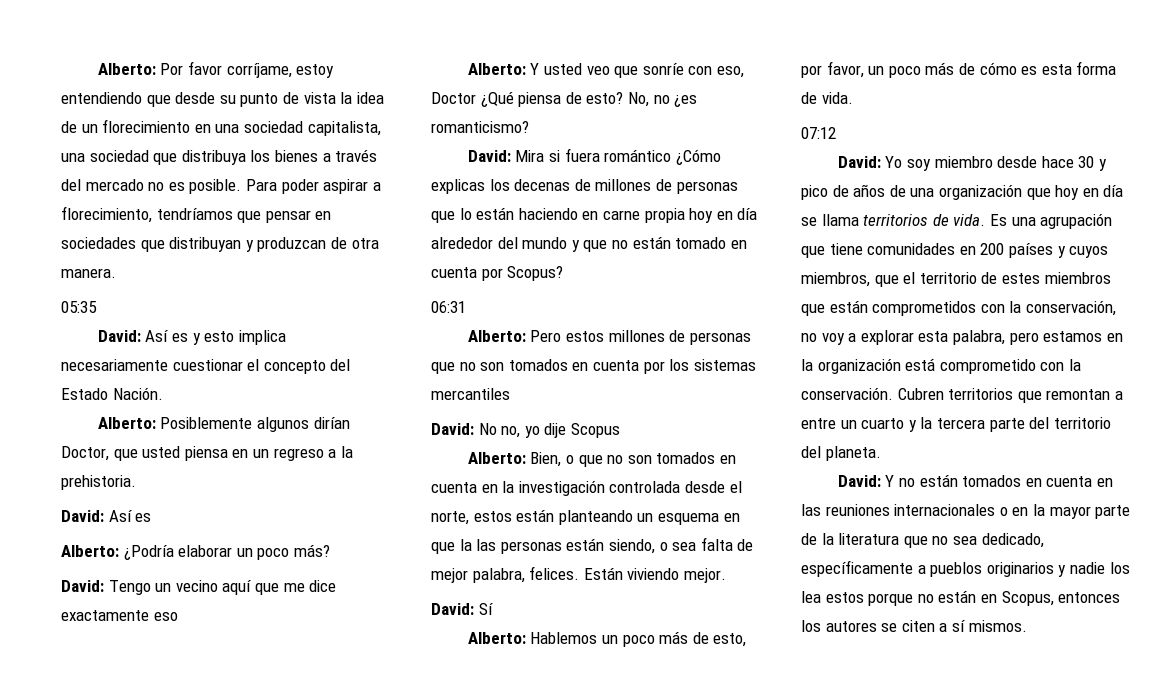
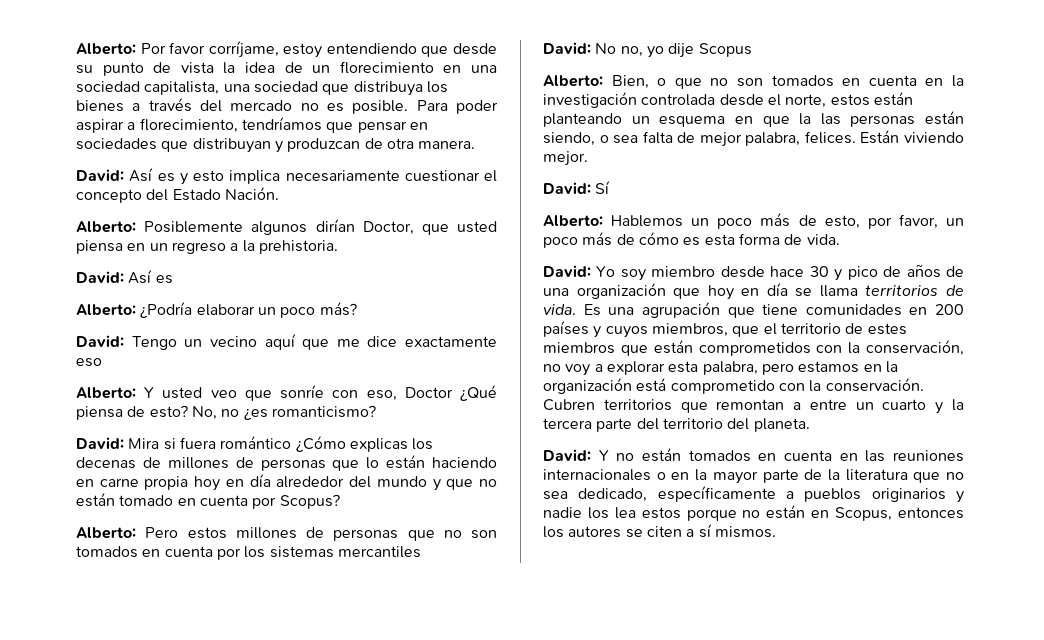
[61,301,97,313] // 05:35 -> (476, 144) none
[431,301,466,313] // 06:31 -> (340, 501) none
[801,127,836,139] // 07:12 -> (840, 239) none

